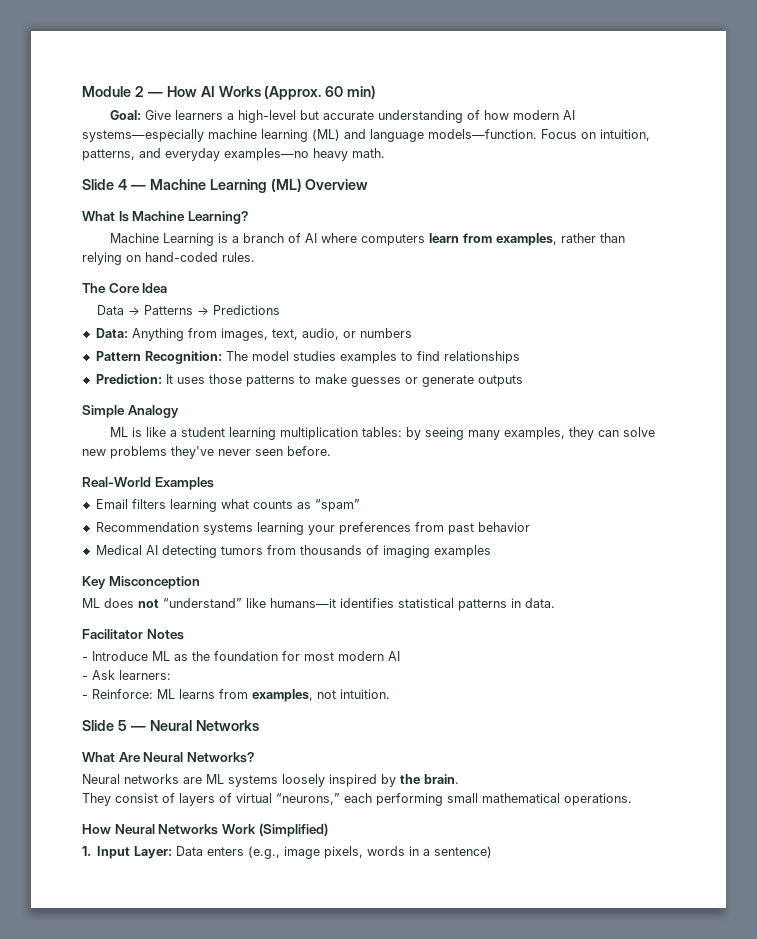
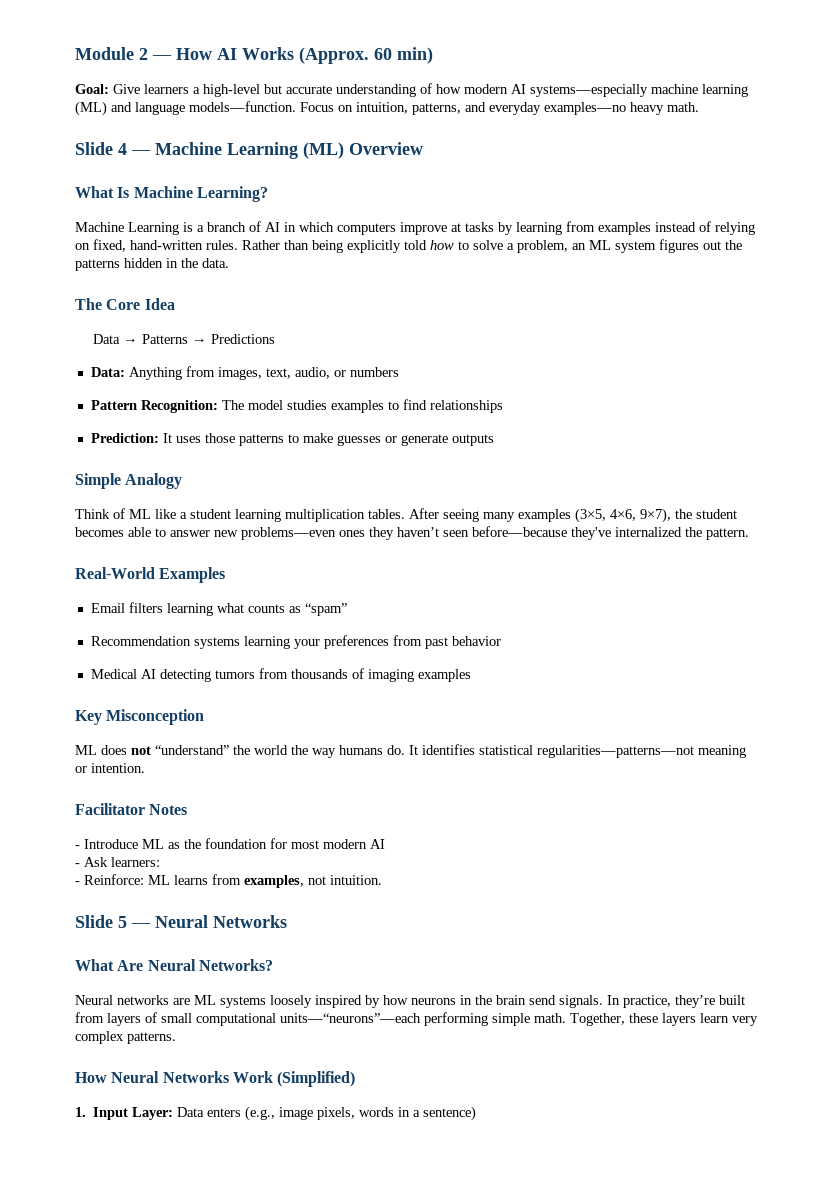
[321,233,626,246] [82,252,255,265] where computers learn from examples, rather than relying on hand-coded rules. -> [284,221,755,235] [75,239,742,253] [75,258,229,271] in which computers improve at tasks by learning from examples instead of relying on fixed, hand-written rules. Rather than being explicitly told how to solve a problem, an ML system figures out the patterns hidden in the data.
[110,427,143,437] ML is -> [75,508,151,519] Think of ML
[362,427,656,440] [82,446,331,459] tables: by seeing many examples, they can solve new problems they've never seen before. -> [368,508,737,523] [75,526,749,540] tables. After seeing many examples (3×5, 4×6, 9×7), the student becomes able to answer new problems—even ones they haven’t seen before—because they've internalized the pattern.
[246,598,555,611] like humans—it identifies statistical patterns in data. -> [233,744,746,758] [75,763,145,773] the world the way humans do. It identifies statistical regularities—patterns—not meaning or intention.
[400,774,459,784] [82,793,632,806] the brain. // They consist of layers of virtual “neurons,” each performing small mathematical operations. -> [383,995,745,1008] [75,1012,758,1026] [75,1031,176,1044] how neurons in the brain send signals. In practice, they’re built from layers of small computational units—“neurons”—each performing simple math. Together, these layers learn very complex patterns.

